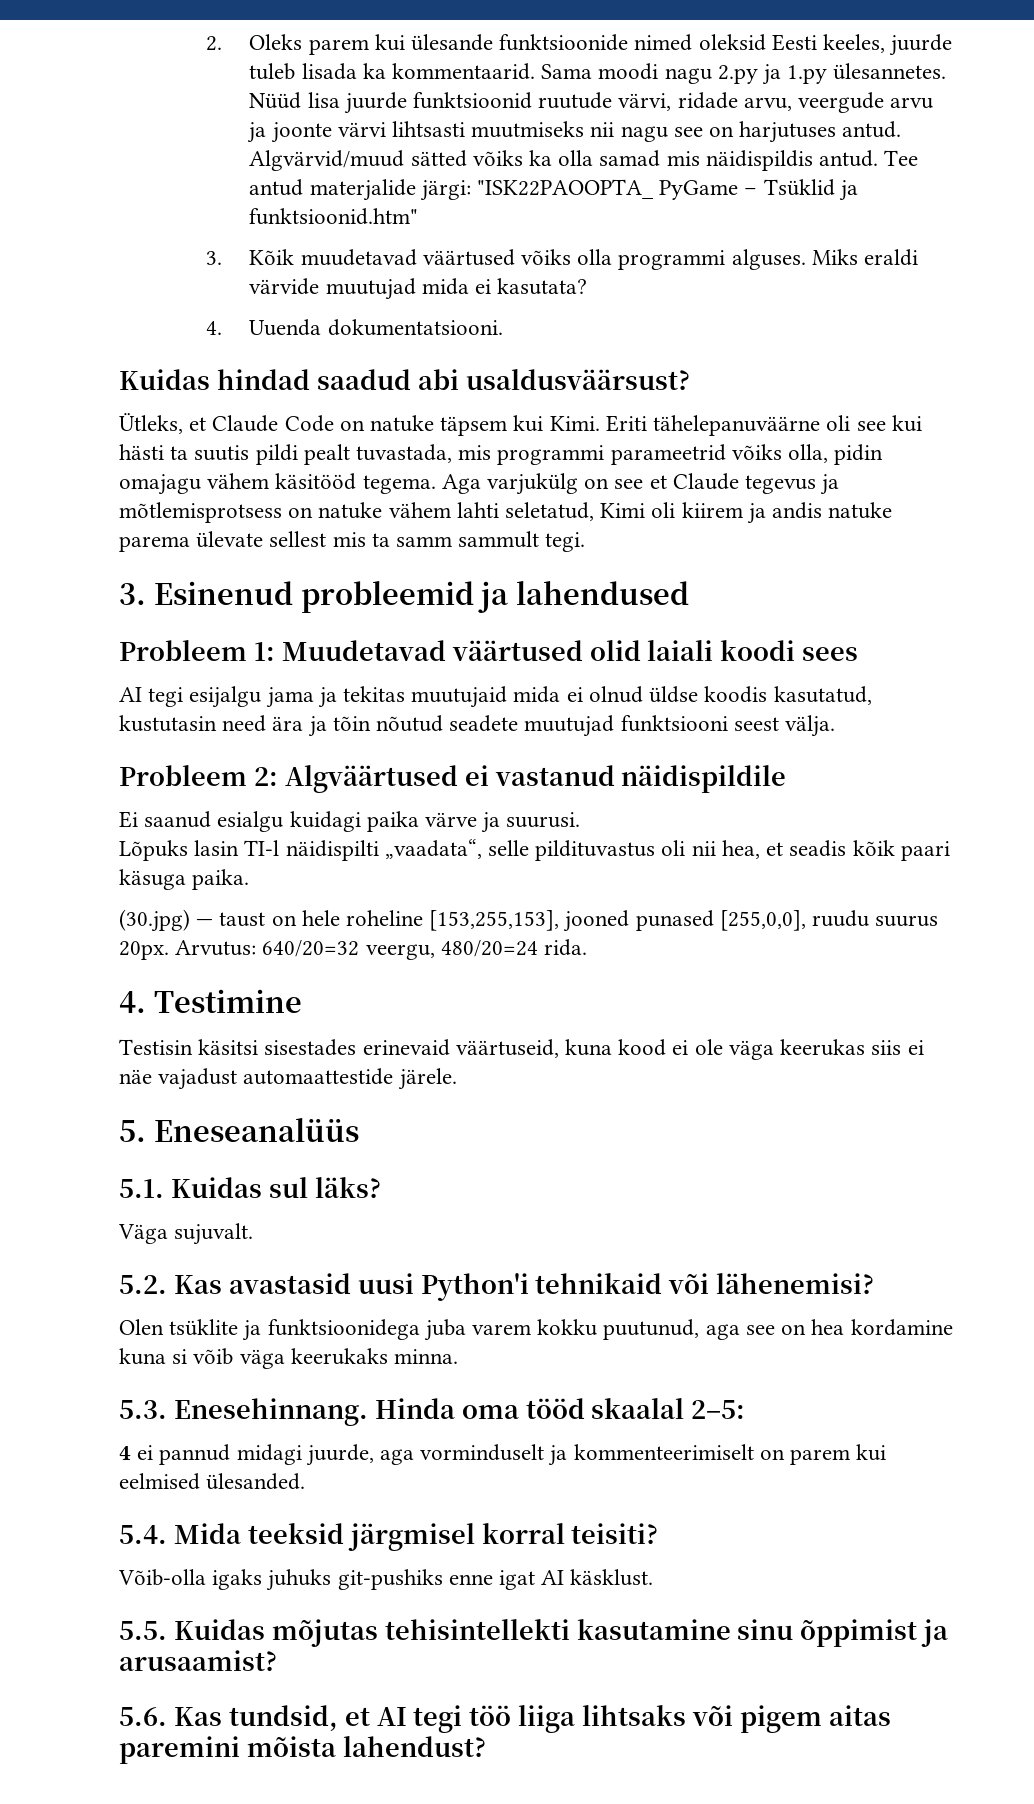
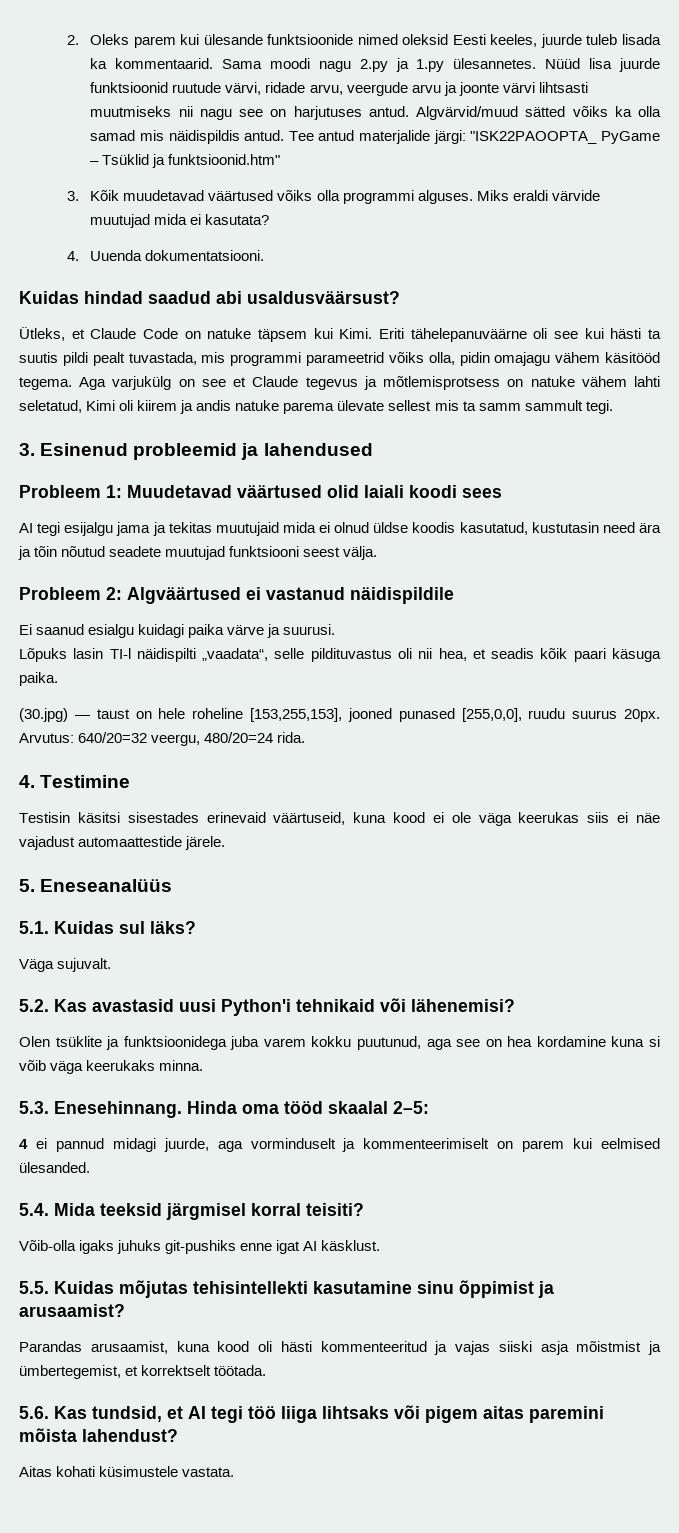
(277, 1660) none -> [19,1341,661,1355] [19,1365,267,1379] // Parandas arusaamist, kuna kood oli hästi kommenteeritud ja vajas siiski asja mõistmist ja ümbertegemist, et korrektselt töötada.
(486, 1746) none -> [19,1466,235,1477] // Aitas kohati küsimustele vastata.

